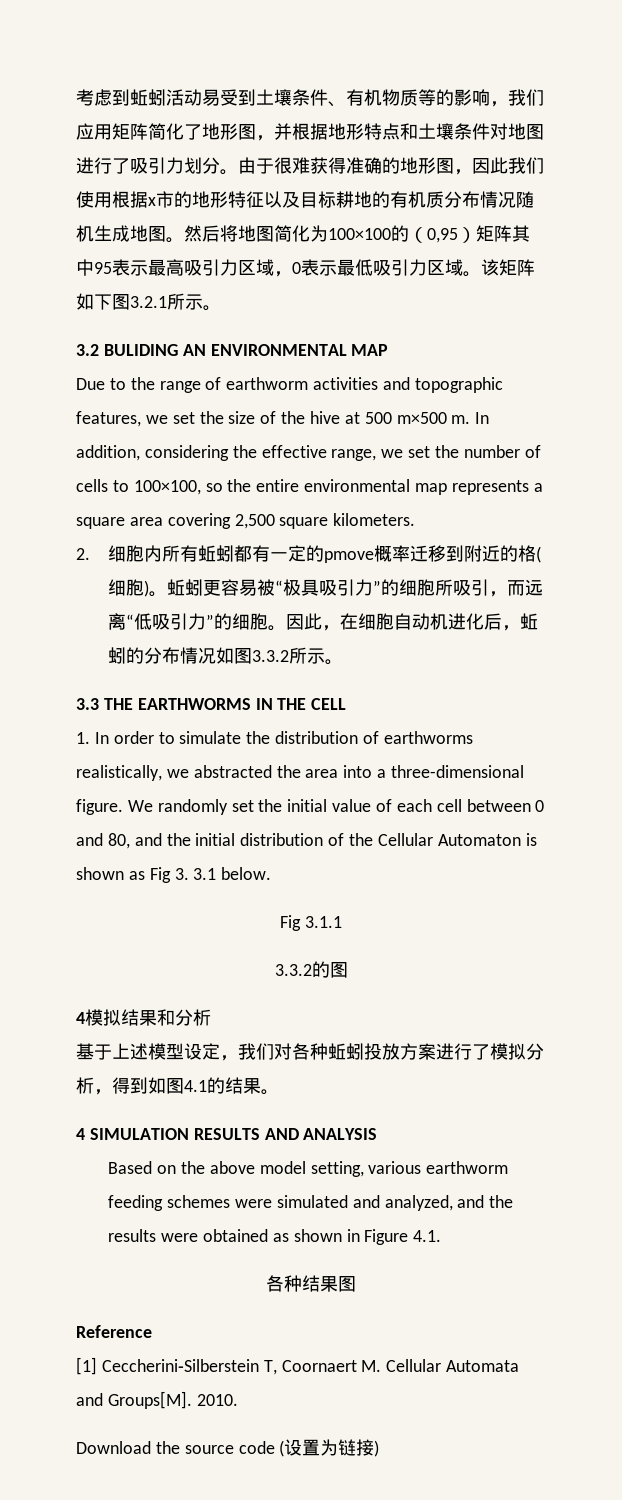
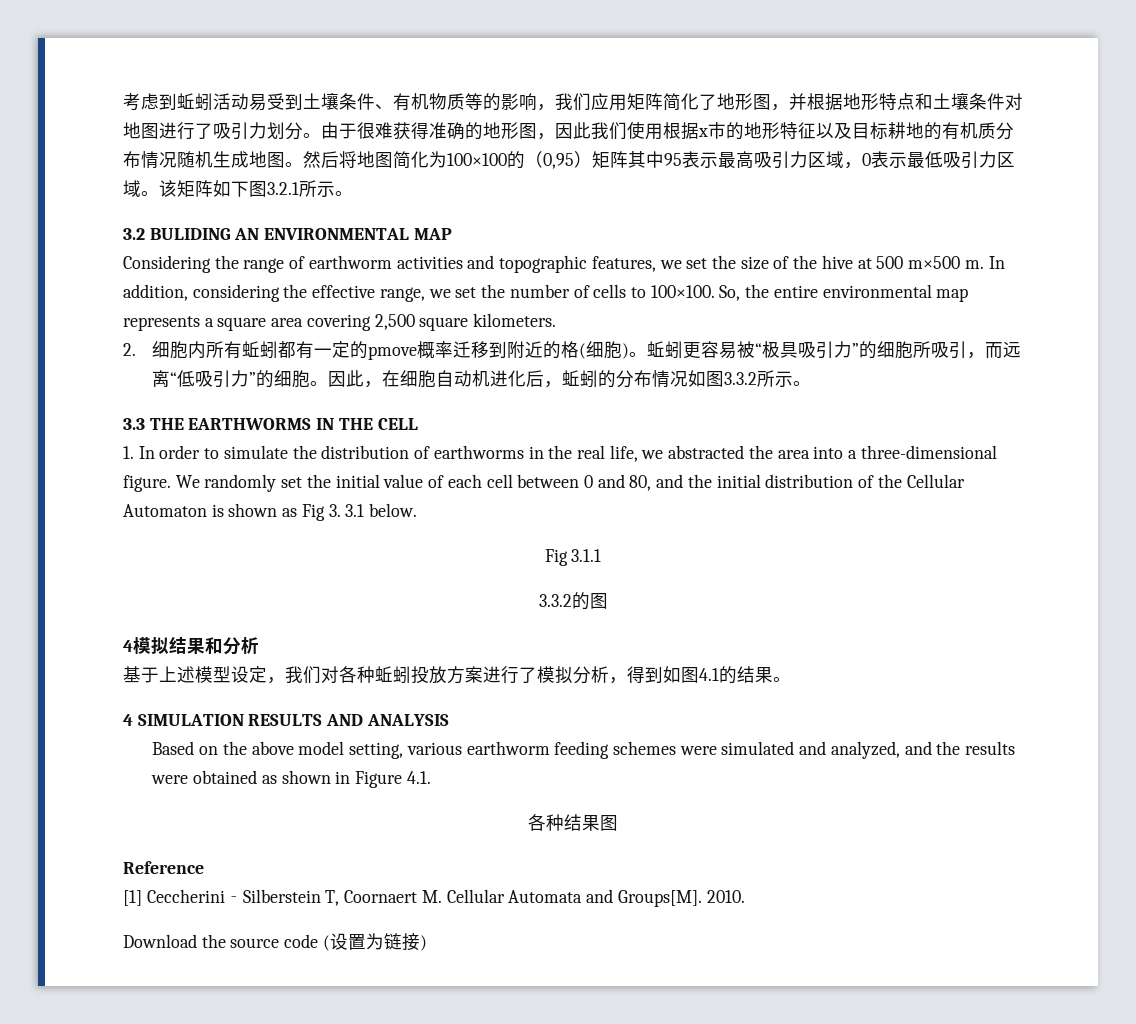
[76,378,126,390] Due to -> [123,255,211,273] Considering
[133,480,223,495] 100×100, so -> [650,285,741,301] 100×100. So,
[76,765,162,781] realistically, -> [528,445,638,462] in the real life,

